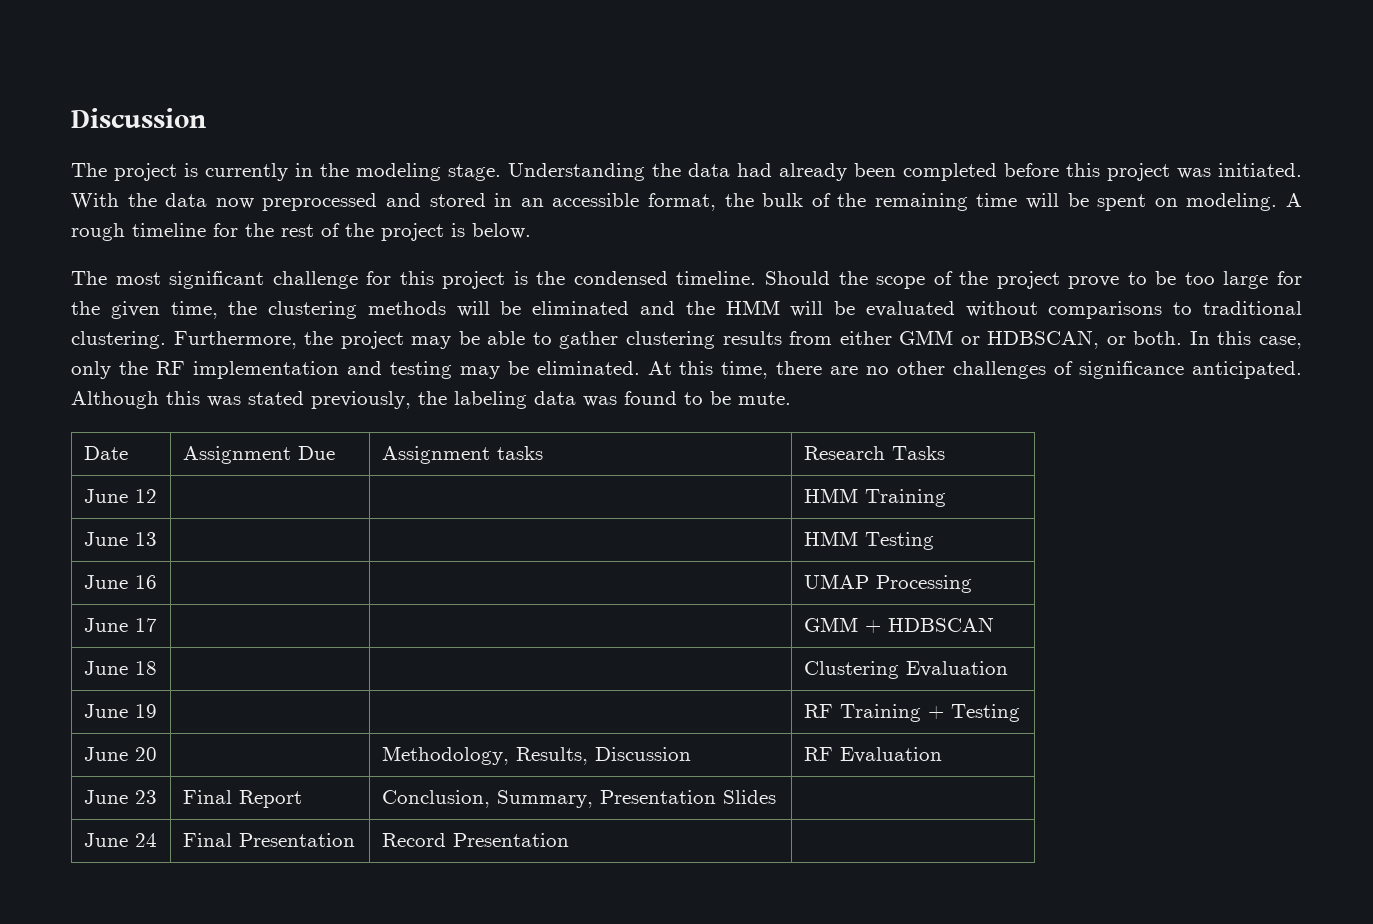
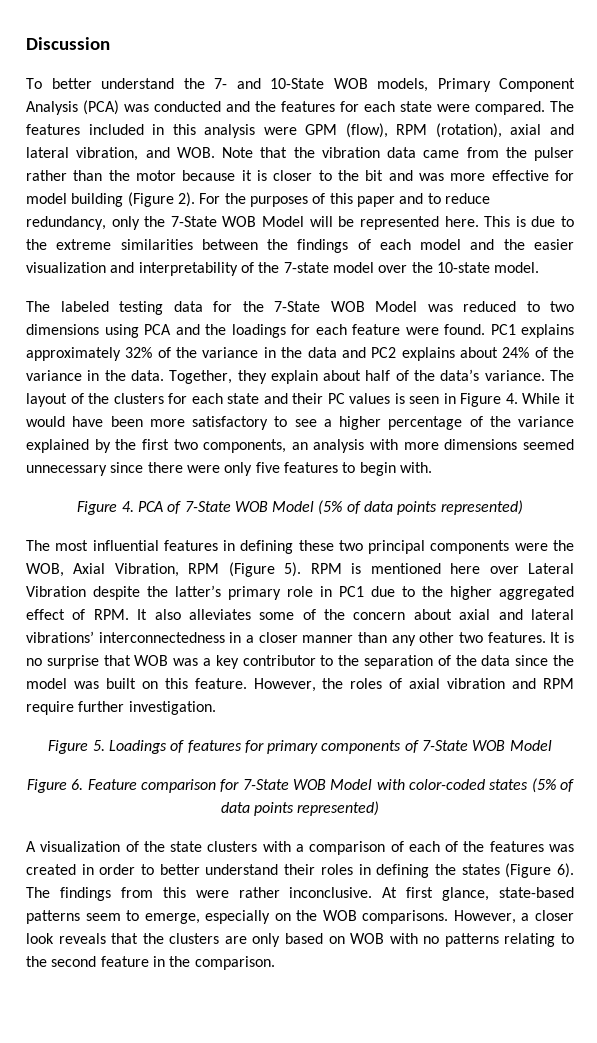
[71,163,1302,181] [71,193,1302,211] [71,223,531,241] [71,271,1302,289] [71,300,1303,319] [71,330,1302,349] [71,361,1302,379] [71,391,791,409] [83,446,128,460] [182,446,335,464] [381,446,543,464] [803,446,945,460] [83,489,157,503] [803,488,946,507] [83,532,157,546] [803,531,934,550] [83,575,157,589] [803,574,972,593] [83,618,157,632] [803,617,994,633] [83,661,157,675] [803,661,1008,679] [83,704,157,718] [803,704,1020,722] [83,747,157,761] [381,746,691,765] [803,747,942,763] [83,790,157,804] [182,790,302,808] [381,790,776,808] [83,833,157,847] [182,833,355,847] [381,833,569,847] The project is currently in the modeling stage. Understanding the data had already been completed before this project was initiated. With the data now preprocessed and stored in an accessible format, the bulk of the remaining time will be spent on modeling. A rough timeline for the rest of the project is below. // The most significant challenge for this project is the condensed timeline. Should the scope of the project prove to be too large for the given time, the clustering methods will be eliminated and the HMM will be evaluated without comparisons to traditional clustering. Furthermore, the project may be able to gather clustering results from either GMM or HDBSCAN, or both. In this case, only the RF implementation and testing may be eliminated. At this time, there are no other challenges of significance anticipated. Although this was stated previously, the labeling data was found to be mute. // Date | Assignment Due | Assignment tasks | Research Tasks // June 12 | | | HMM Training // June 13 | | | HMM Testing // June 16 | | | UMAP Processing // June 17 | | | GMM + HDBSCAN // June 18 | | | Clustering Evaluation // June 19 | | | RF Training + Testing // June 20 | | Methodology, Results, Discussion | RF Evaluation // June 23 | Final Report | Conclusion, Summary, Presentation Slides | // June 24 | Final Presentation | Record Presentation | -> [26,78,575,92] [26,100,574,115] [26,123,574,138] [26,147,574,161] [26,170,574,181] [26,192,490,207] [26,216,575,230] [26,239,574,253] [26,262,540,276] [26,301,574,315] [26,324,574,338] [26,347,574,361] [26,369,575,384] [26,393,575,407] [26,416,574,430] [26,439,574,453] [26,462,432,476] [77,500,523,515] [26,540,574,554] [26,562,574,577] [26,585,574,600] [26,609,574,620] [26,631,574,646] [26,655,574,669] [26,678,574,692] [26,701,216,715] [48,740,552,754] [27,778,574,793] [220,801,380,816] [26,841,574,855] [26,863,574,878] [26,887,574,901] [26,910,575,924] [26,933,574,947] [26,956,275,970] To better understand the 7- and 10-State WOB models, Primary Component Analysis (PCA) was conducted and the features for each state were compared. The features included in this analysis were GPM (flow), RPM (rotation), axial and lateral vibration, and WOB. Note that the vibration data came from the pulser rather than the motor because it is closer to the bit and was more effective for model building (Figure 2). For the purposes of this paper and to reduce redundancy, only the 7-State WOB Model will be represented here. This is due to the extreme similarities between the findings of each model and the easier visualization and interpretability of the 7-state model over the 10-state model. // The labeled testing data for the 7-State WOB Model was reduced to two dimensions using PCA and the loadings for each feature were found. PC1 explains approximately 32% of the variance in the data and PC2 explains about 24% of the variance in the data. Together, they explain about half of the data’s variance. The layout of the clusters for each state and their PC values is seen in Figure 4. While it would have been more satisfactory to see a higher percentage of the variance explained by the first two components, an analysis with more dimensions seemed unnecessary since there were only five features to begin with. // Figure 4. PCA of 7-State WOB Model (5% of data points represented) // The most influential features in defining these two principal components were the WOB, Axial Vibration, RPM (Figure 5). RPM is mentioned here over Lateral Vibration despite the latter’s primary role in PC1 due to the higher aggregated effect of RPM. It also alleviates some of the concern about axial and lateral vibrations’ interconnectedness in a closer manner than any other two features. It is no surprise that WOB was a key contributor to the separation of the data since the model was built on this feature. However, the roles of axial vibration and RPM require further investigation. // Figure 5. Loadings of features for primary components of 7-State WOB Model // Figure 6. Feature comparison for 7-State WOB Model with color-coded states (5% of data points represented) // A visualization of the state clusters with a comparison of each of the features was created in order to better understand their roles in defining the states (Figure 6). The findings from this were rather inconclusive. At first glance, state-based patterns seem to emerge, especially on the WOB comparisons. However, a closer look reveals that the clusters are only based on WOB with no patterns relating to the second feature in the comparison.

